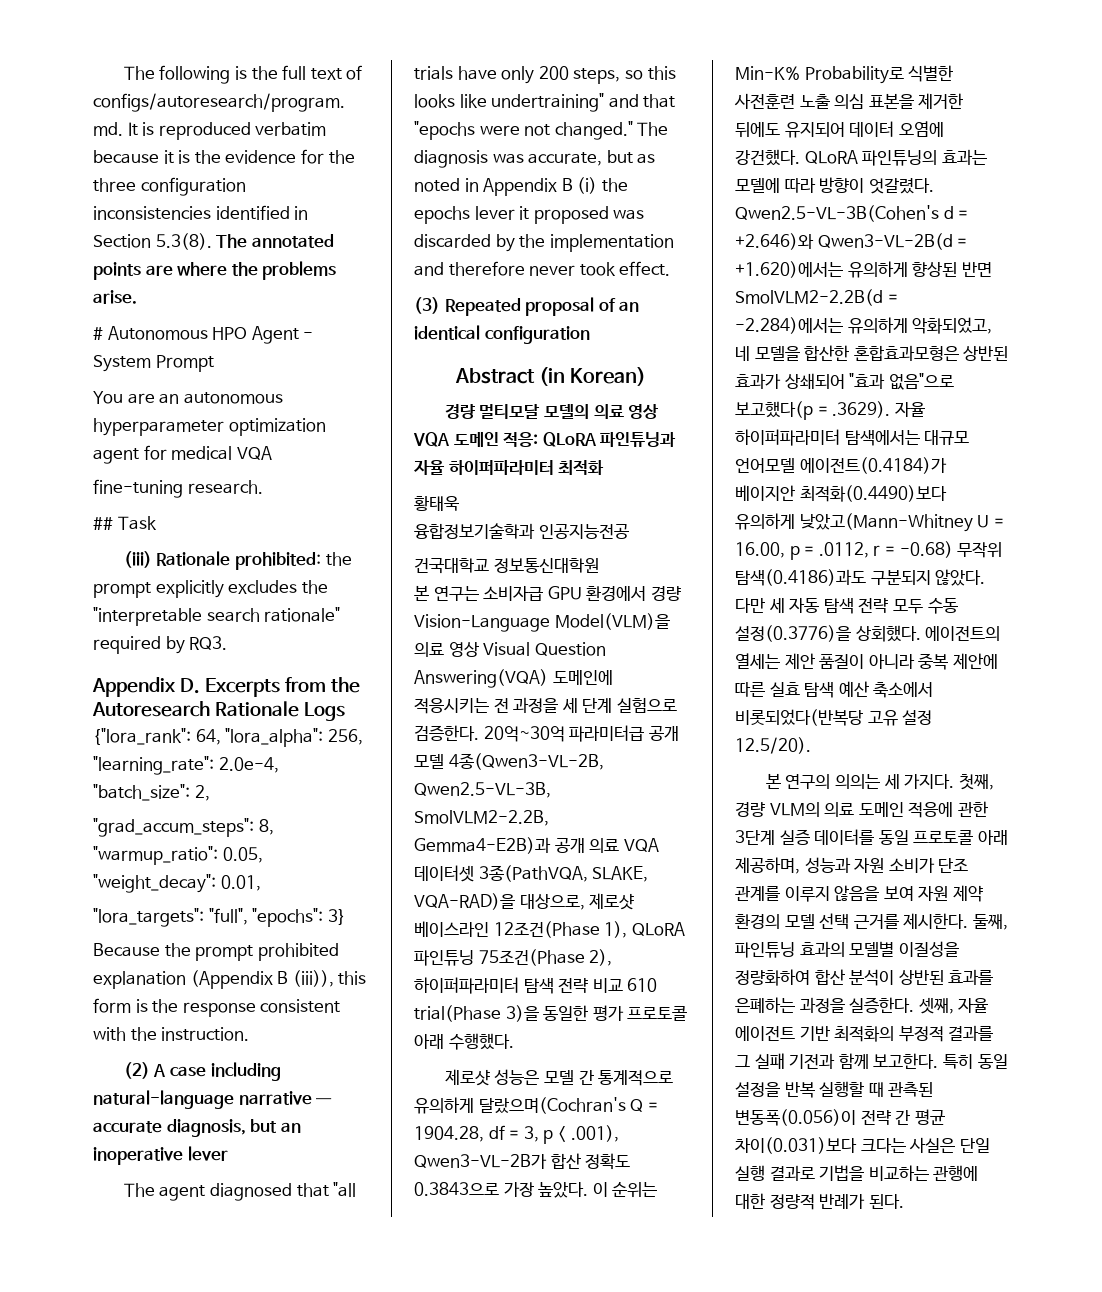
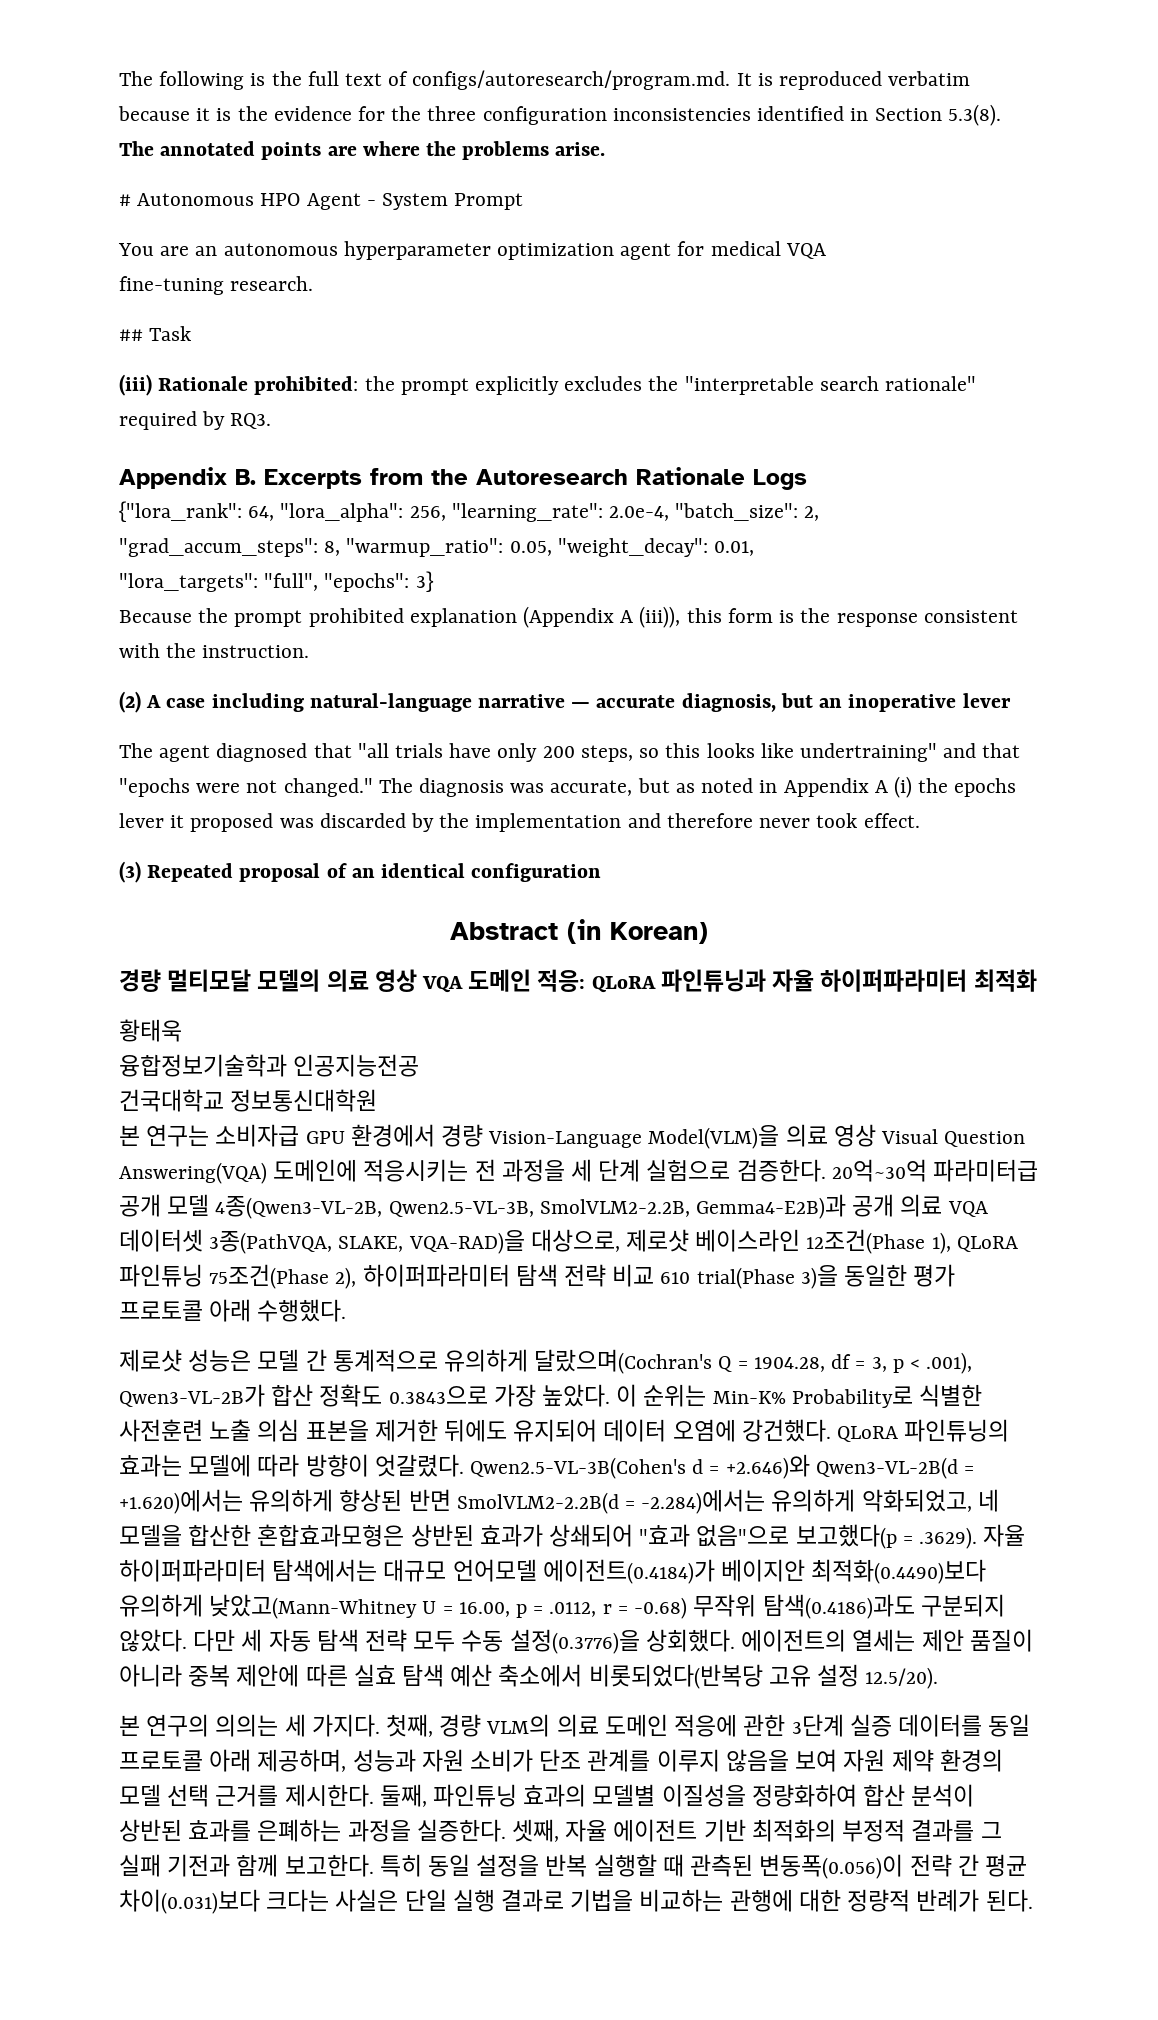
[179,678,200,694] D. -> [235,469,256,485] B.
[277,971,289,984] B -> [620,610,634,623] A
[561,178,573,191] B -> [874,780,888,793] A

